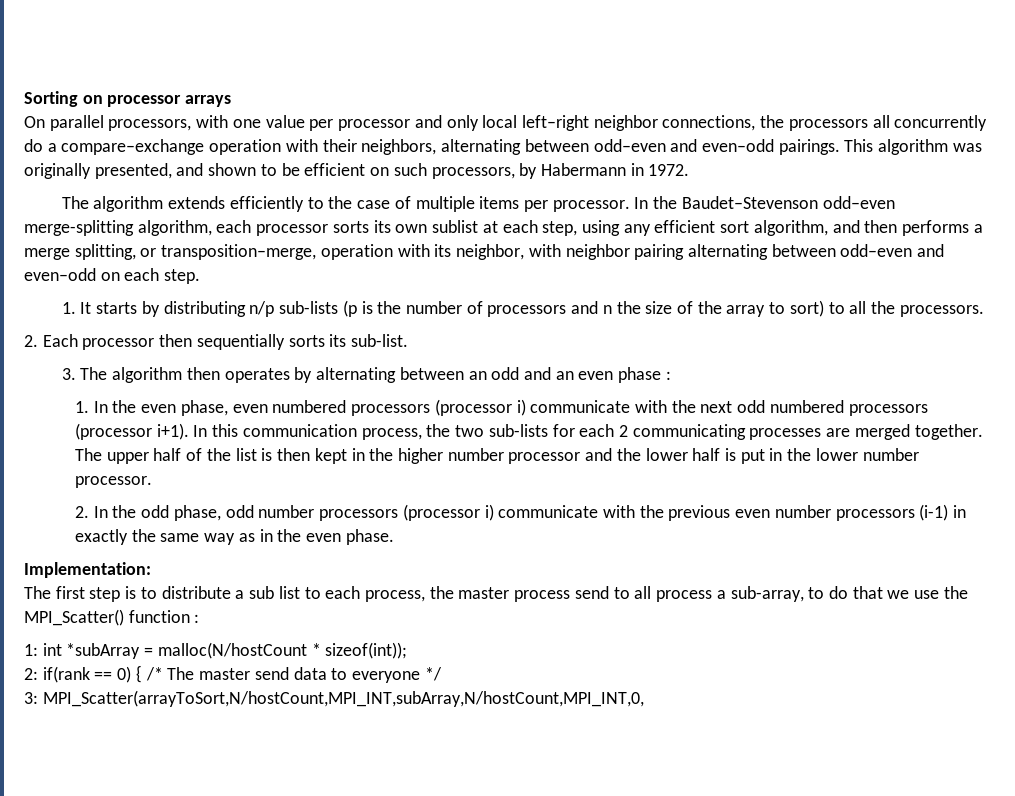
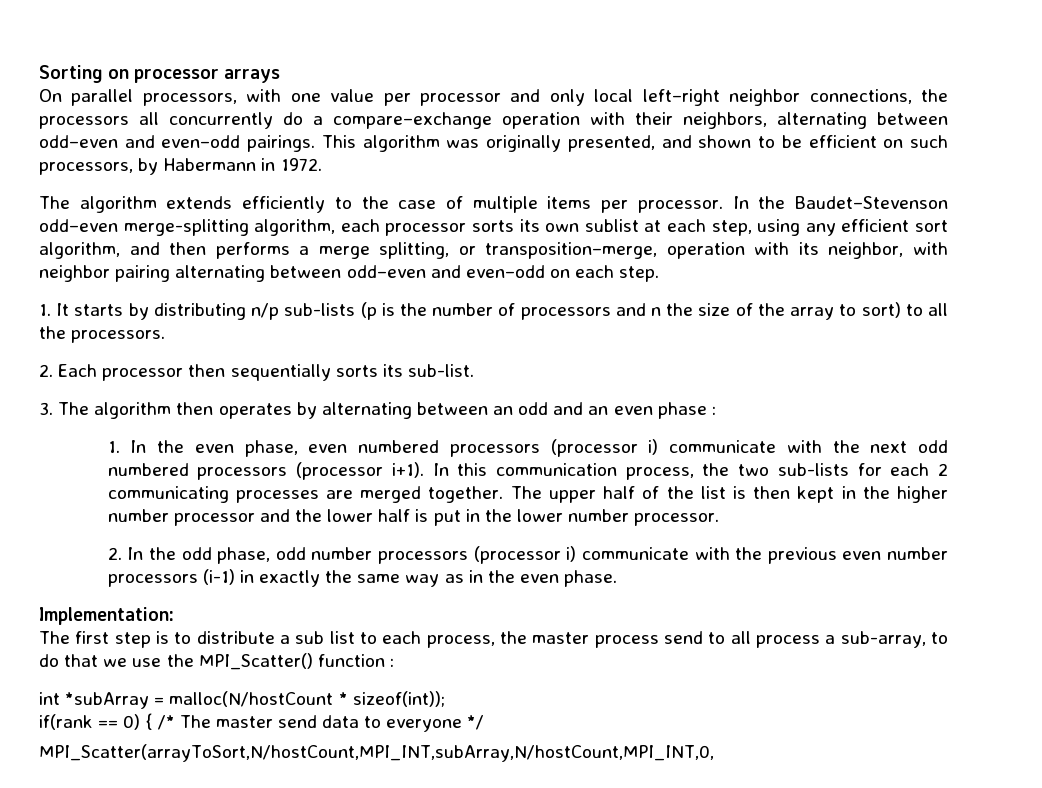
[24,644,38,656] 1: -> (394, 662) none
[24,668,38,680] 2: -> (445, 699) none
[24,692,38,704] 3: -> (485, 722) none

